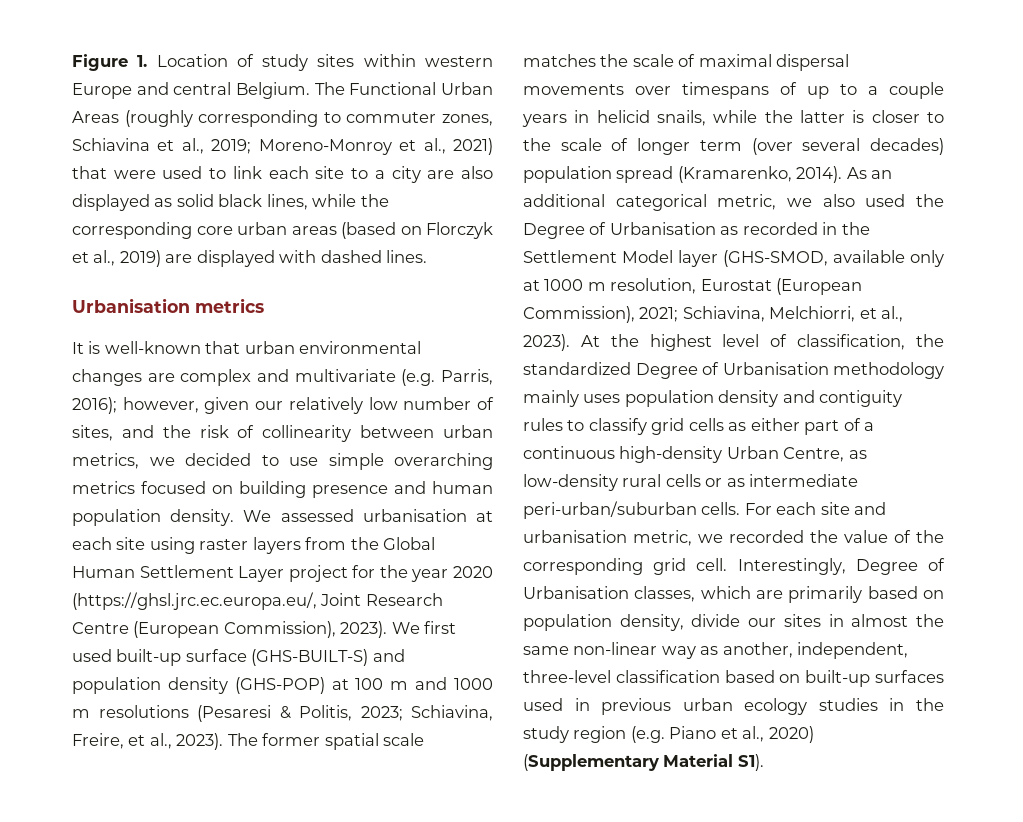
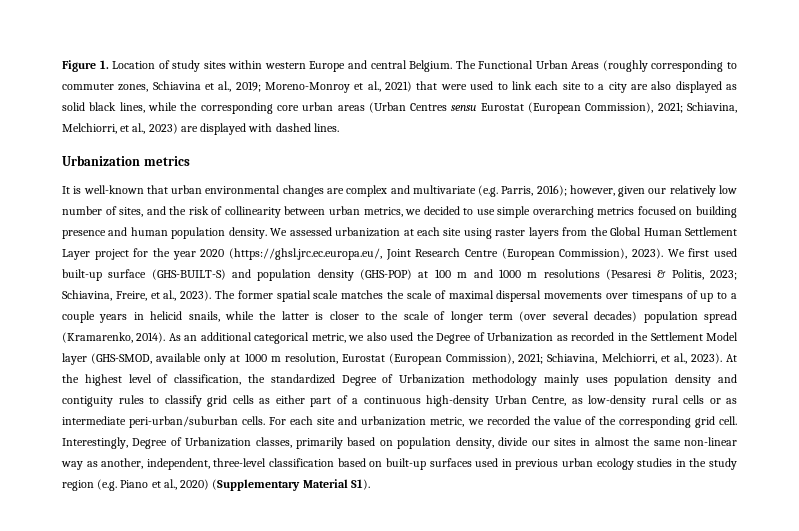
[341,222,493,239] [72,250,161,267] (based on Florczyk et al., 2019) -> [368,102,737,114] [62,123,178,134] (Urban Centres sensu Eurostat (European Commission), 2021; Schiavina, Melchiorri, et al., 2023)
[72,298,190,313] Urbanisation -> [62,155,140,166] Urbanization
[362,509,467,522] urbanisation -> [335,227,401,237] urbanization
[609,222,716,235] Urbanisation -> [487,332,554,342] Urbanization
[722,362,829,375] Urbanisation -> [399,374,466,384] Urbanization
[523,530,627,543] urbanisation -> [361,416,427,426] urbanization
[523,586,783,602] Urbanisation classes, which are -> [185,437,292,448] Urbanization classes,

